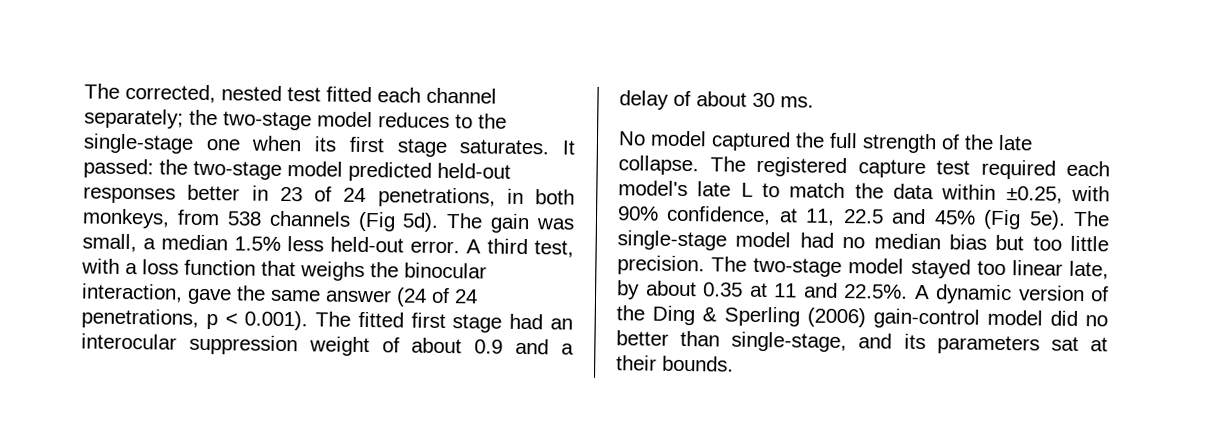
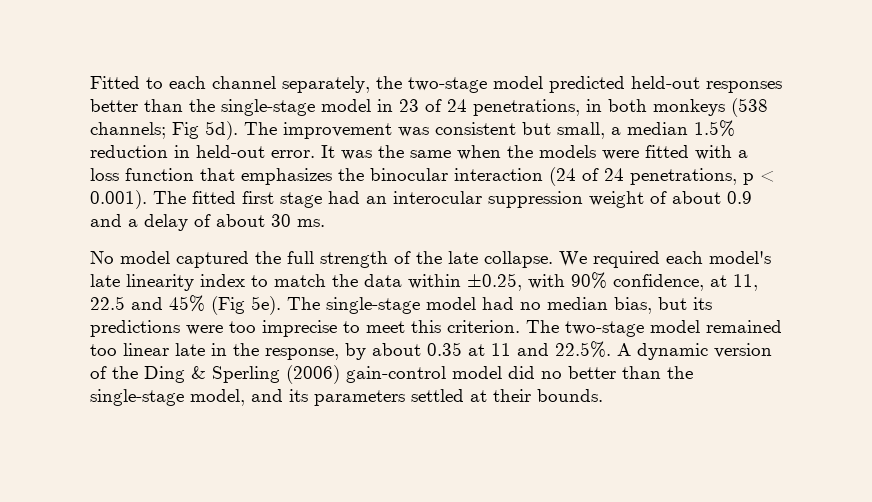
[84,83,497,104] [84,108,507,131] [83,133,575,158] [83,158,154,179] The corrected, nested test fitted each channel separately; the two-stage model reduces to the single-stage one when its first stage saturates. It passed: -> [90,76,370,93] Fitted to each channel separately,
(241, 192) none -> [144,99,371,116] than the single-stage model
[82,208,575,234] [82,233,574,258] monkeys, from 538 channels (Fig 5d). The gain was small, a median 1.5% less held-out error. A third test, -> [653,98,768,117] [90,120,735,140] [90,145,689,160] monkeys (538 channels; Fig 5d). The improvement was consistent but small, a median 1.5% reduction in held-out error. It was the same when the models were fitted
[300,261,365,281] weighs -> [241,168,332,185] emphasizes
[81,283,392,305] interaction, gave the same answer -> [454,168,543,181] interaction
[709,156,970,179] The registered capture test -> [559,251,587,267] We
[740,182,753,197] L -> [126,274,245,291] linearity index
[948,234,1109,252] [617,255,705,276] bias but too little precision. -> [614,297,712,314] [90,320,520,337] bias, but its predictions were too imprecise to meet this criterion.
[910,258,971,279] stayed -> [706,320,782,333] remained
[1069,260,1109,280] late, -> [175,343,339,360] late in the response,
[731,331,848,353] single-stage, -> [667,366,693,379] [90,389,245,406] the single-stage model,
[1050,336,1079,351] sat -> [411,389,464,402] settled

